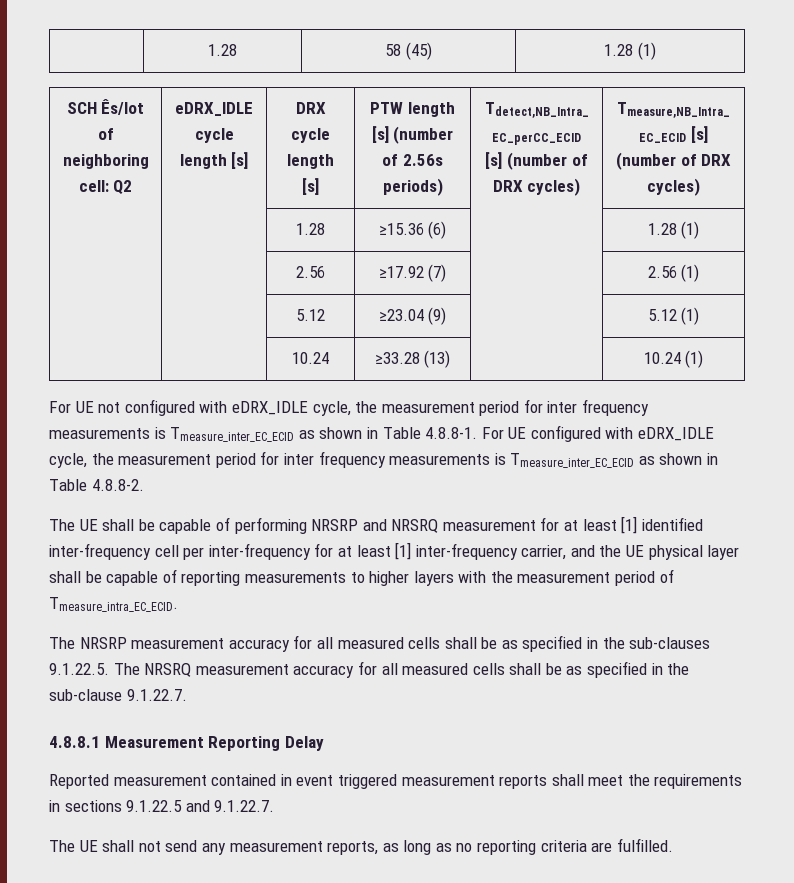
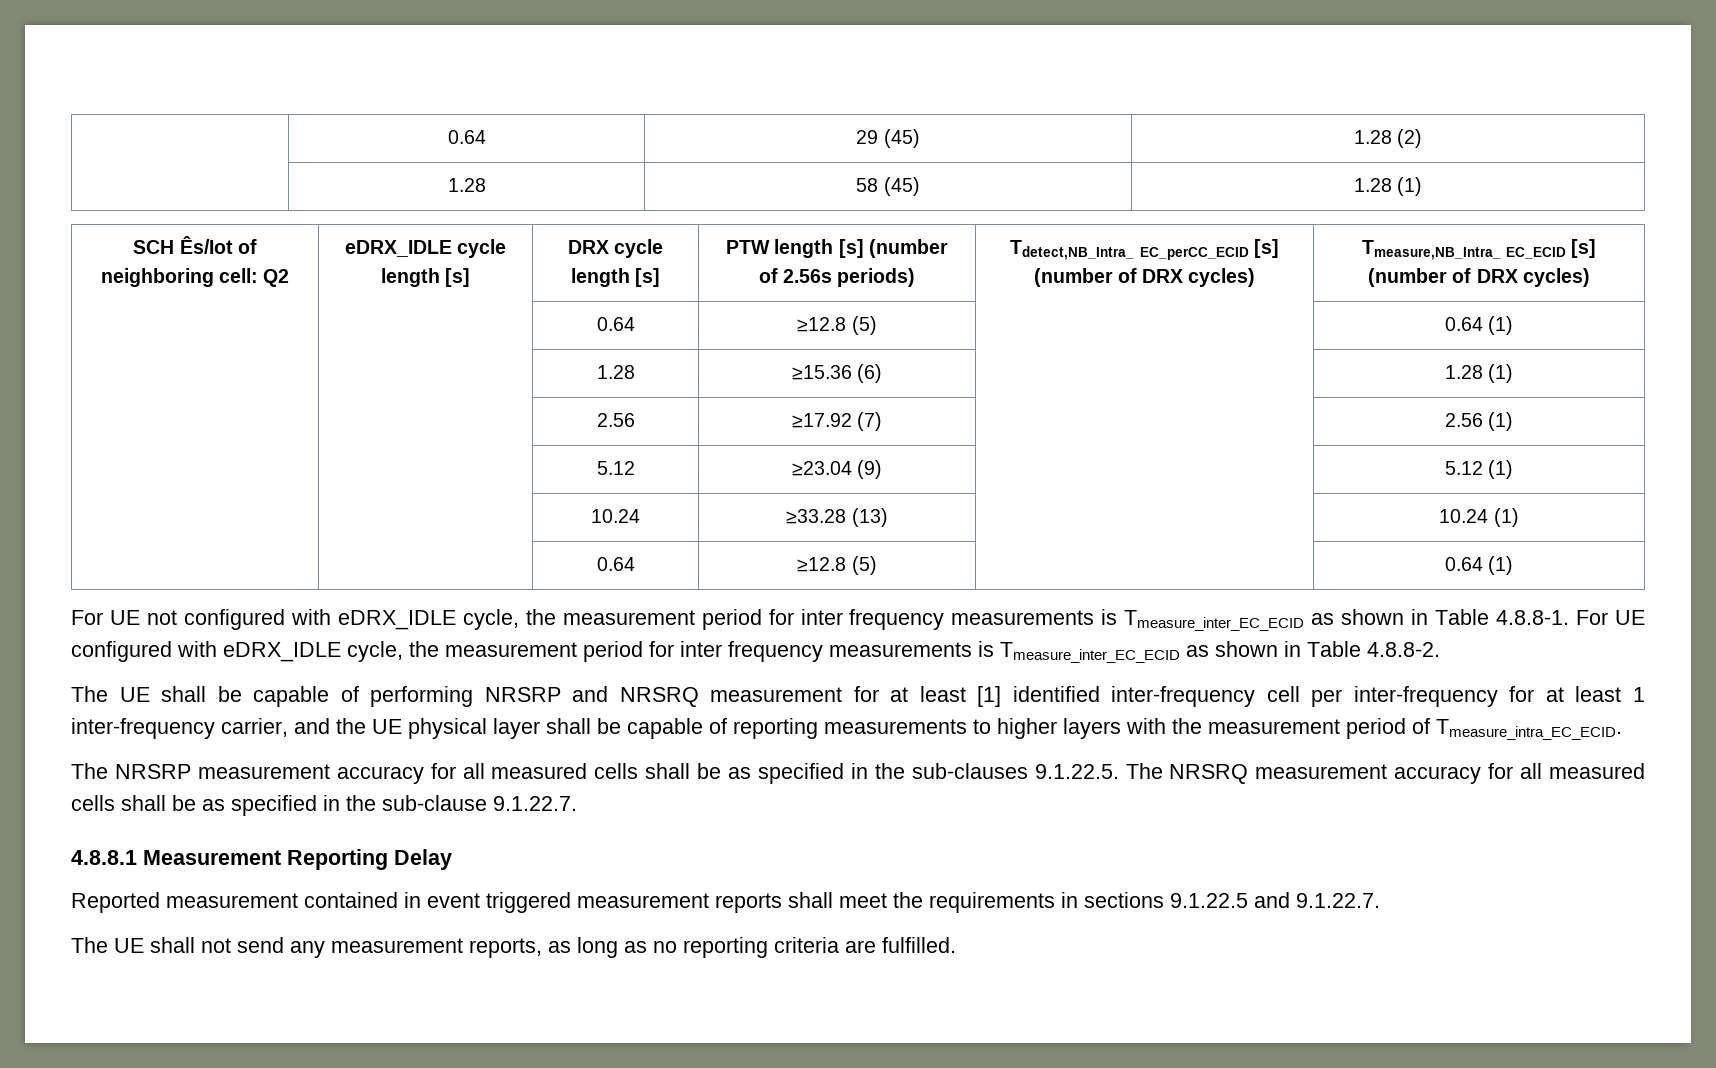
(208, 50) none -> [447,130,486,144] [856,129,920,148] [1353,129,1423,148] | 0.64 | 29 (45) | 1.28 (2) //
(700, 187) none -> [596,317,635,331] [797,316,877,335] [1444,316,1514,335] // | | 0.64 | ≥12.8 (5) | | 0.64 (1)
(704, 359) none -> [596,557,635,571] [797,556,877,575] [1444,556,1514,575] // | | 0.64 | ≥12.8 (5) | | 0.64 (1)
[395,542,412,560] [1] -> [1632,687,1645,702] 1

